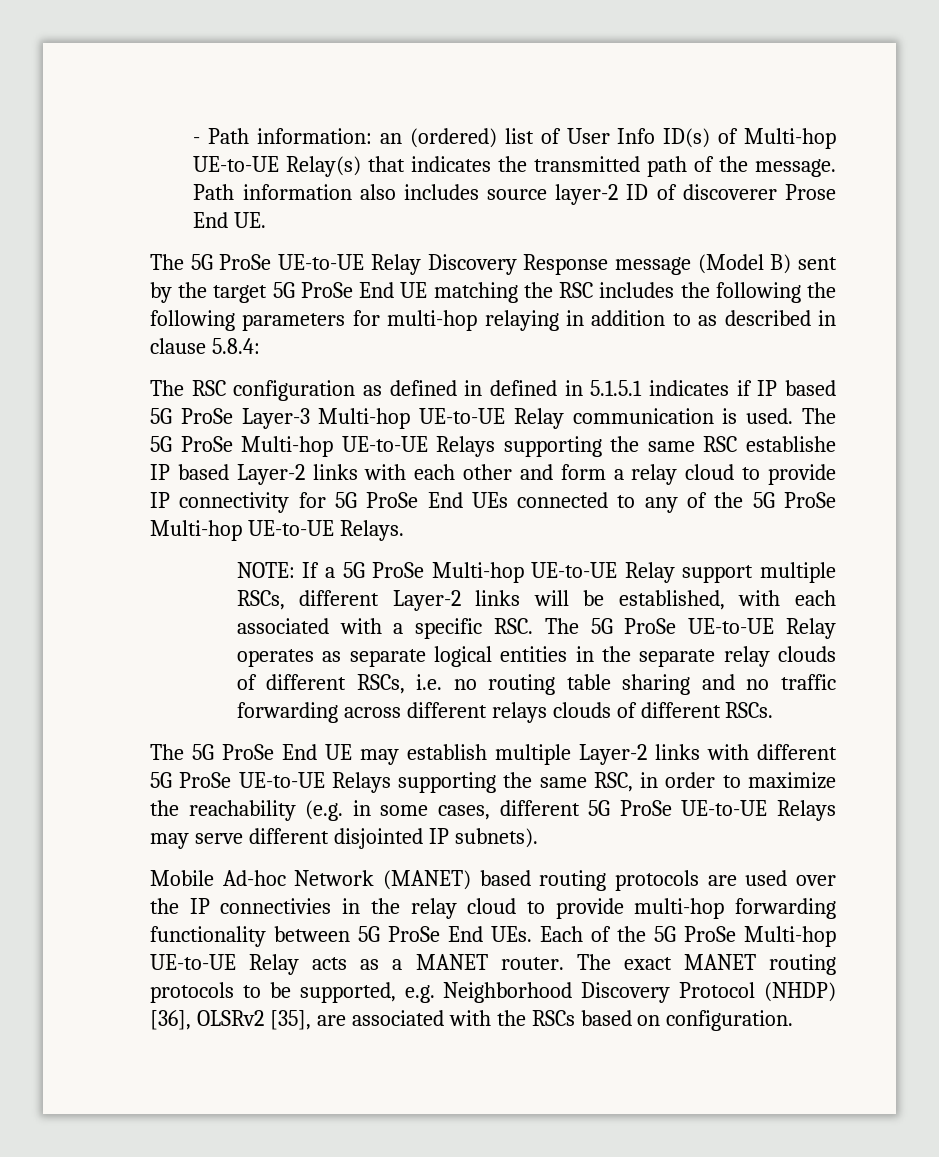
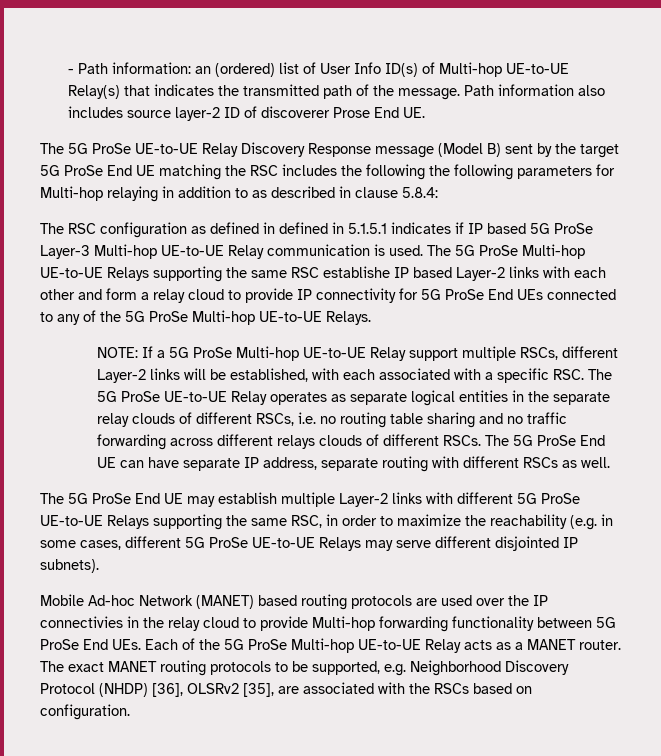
[387,310,478,331] multi-hop -> [40,186,103,201] Multi-hop
(774, 710) none -> [484,435,605,446] [96,456,610,472] The 5G ProSe End UE can have separate IP address, separate routing with different RSCs as well.
[634,898,725,919] multi-hop -> [312,616,375,631] Multi-hop

